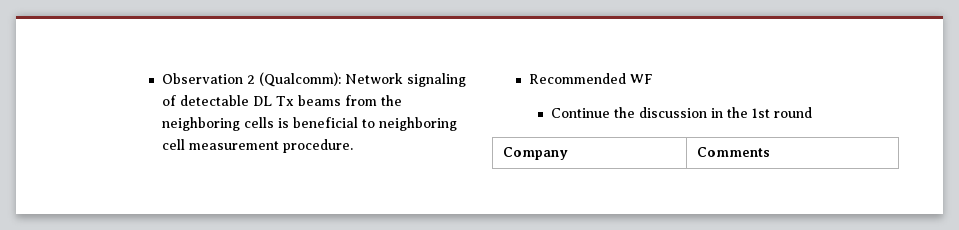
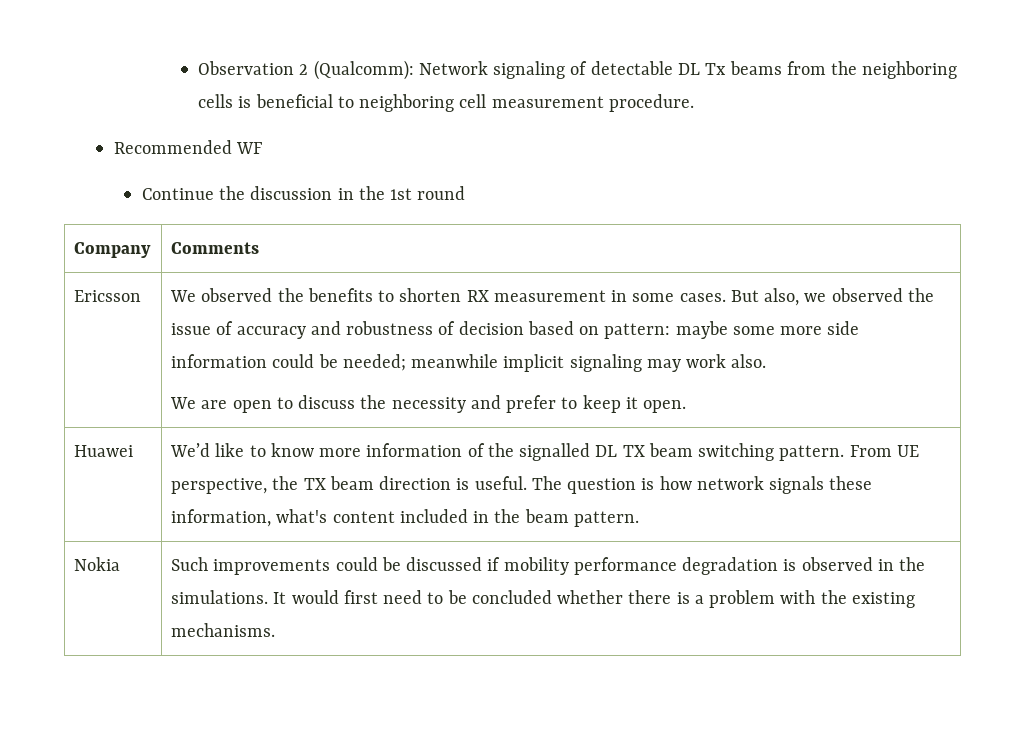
(771, 152) none -> [74,290,142,302] [170,288,934,306] [171,321,860,339] [171,354,767,372] [170,395,687,413] [74,445,134,457] [170,443,919,461] [171,476,873,494] [171,509,639,527] [74,557,121,571] [171,557,926,575] [171,590,915,608] [171,623,276,637] // Ericsson | We observed the benefits to shorten RX measurement in some cases. But also, we observed the issue of accuracy and robustness of decision based on pattern: maybe some more side information could be needed; meanwhile implicit signaling may work also. // We are open to discuss the necessity and prefer to keep it open. // Huawei | We’d like to know more information of the signalled DL TX beam switching pattern. From UE perspective, the TX beam direction is useful. The question is how network signals these information, what's content included in the beam pattern. // Nokia | Such improvements could be discussed if mobility performance degradation is observed in the simulations. It would first need to be concluded whether there is a problem with the existing mechanisms.

